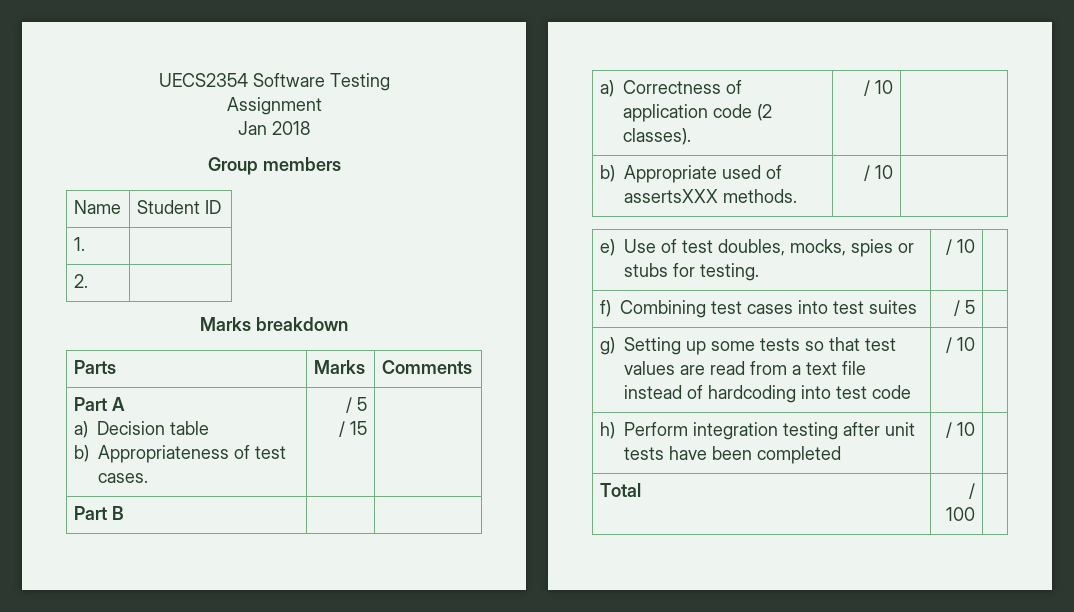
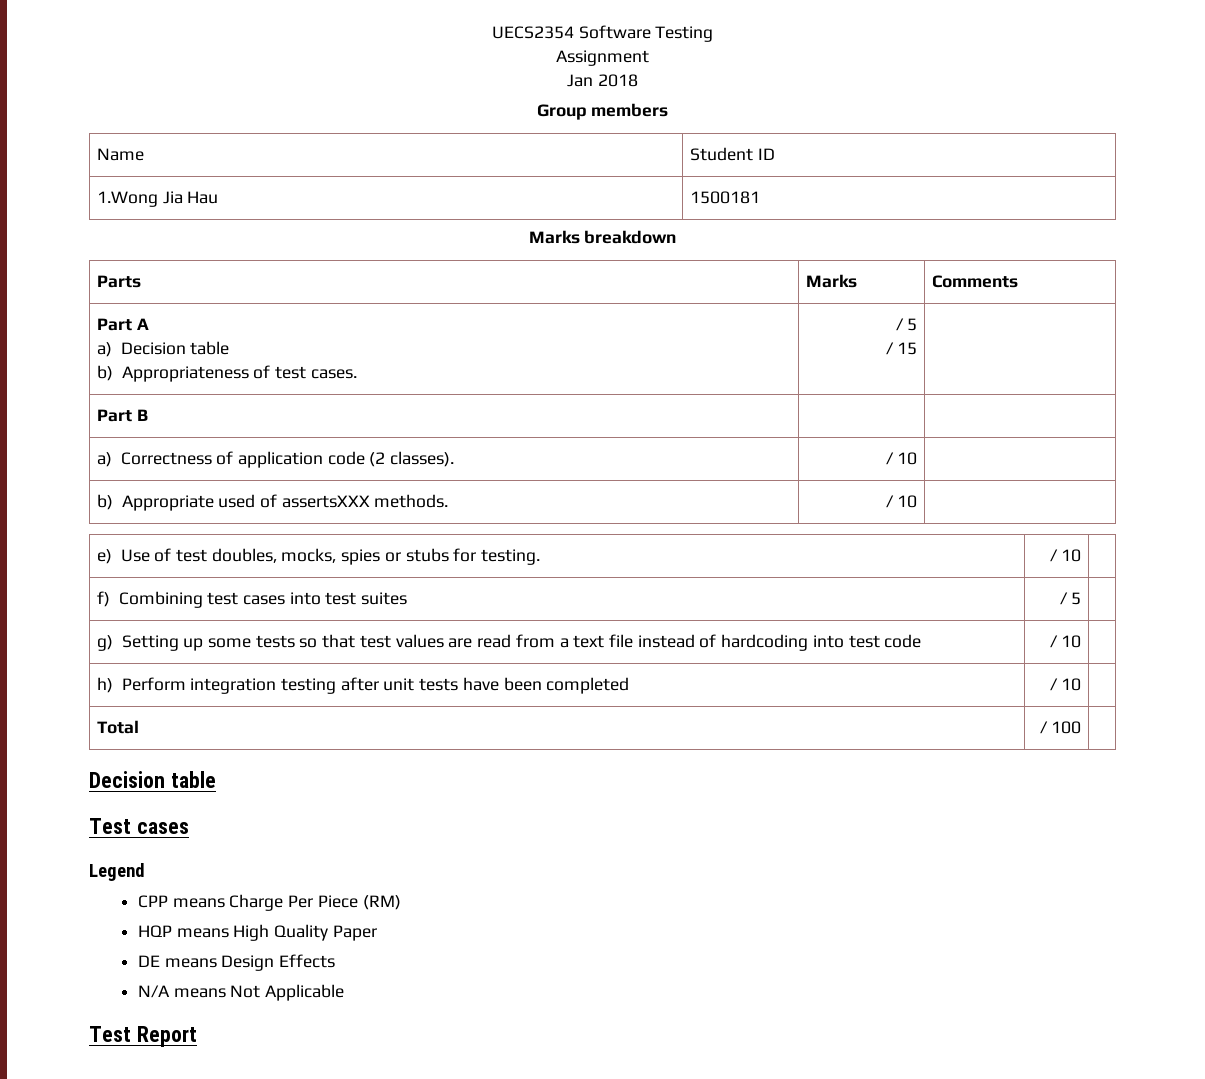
[73,237,85,251] [73,274,88,288] 1. | // 2. | -> [96,191,219,207] [689,191,760,204] 1.Wong Jia Hau | 1500181
(976, 514) none -> [89,771,216,788] [89,818,189,834] [89,863,145,881] [137,894,401,911] [137,924,377,941] [137,954,336,971] [137,984,345,1001] [89,1026,197,1047] // Decision table // Test cases // Legend // CPP means Charge Per Piece (RM) // HQP means High Quality Paper // DE means Design Effects // N/A means Not Applicable // Test Report

